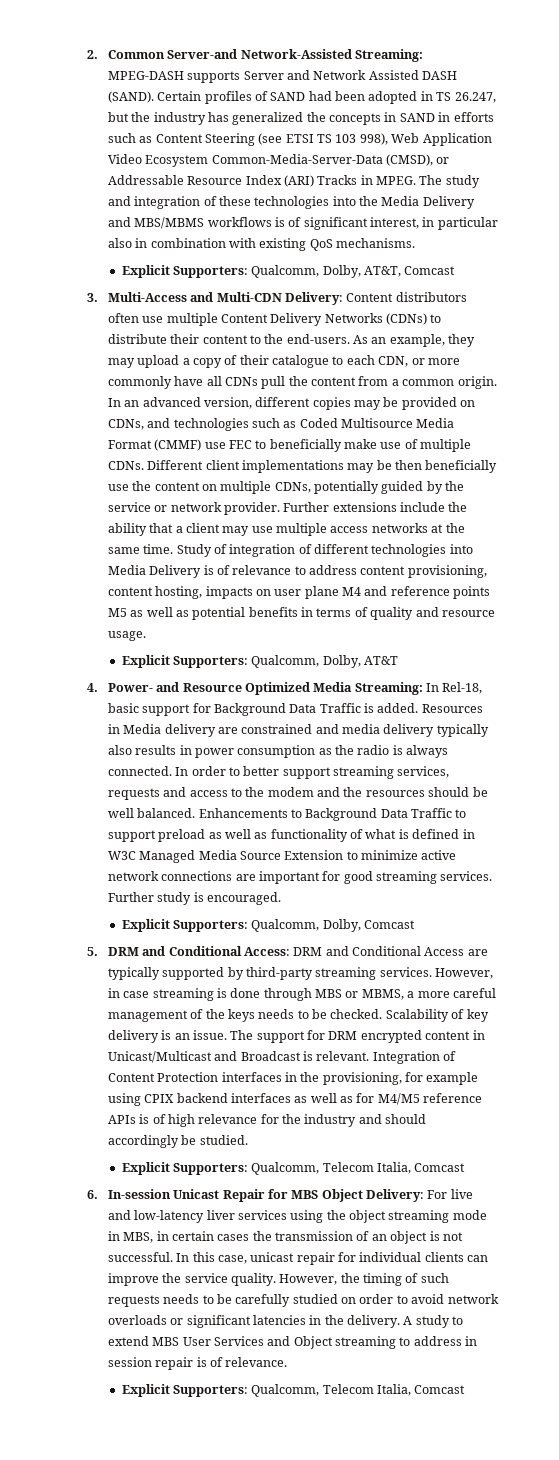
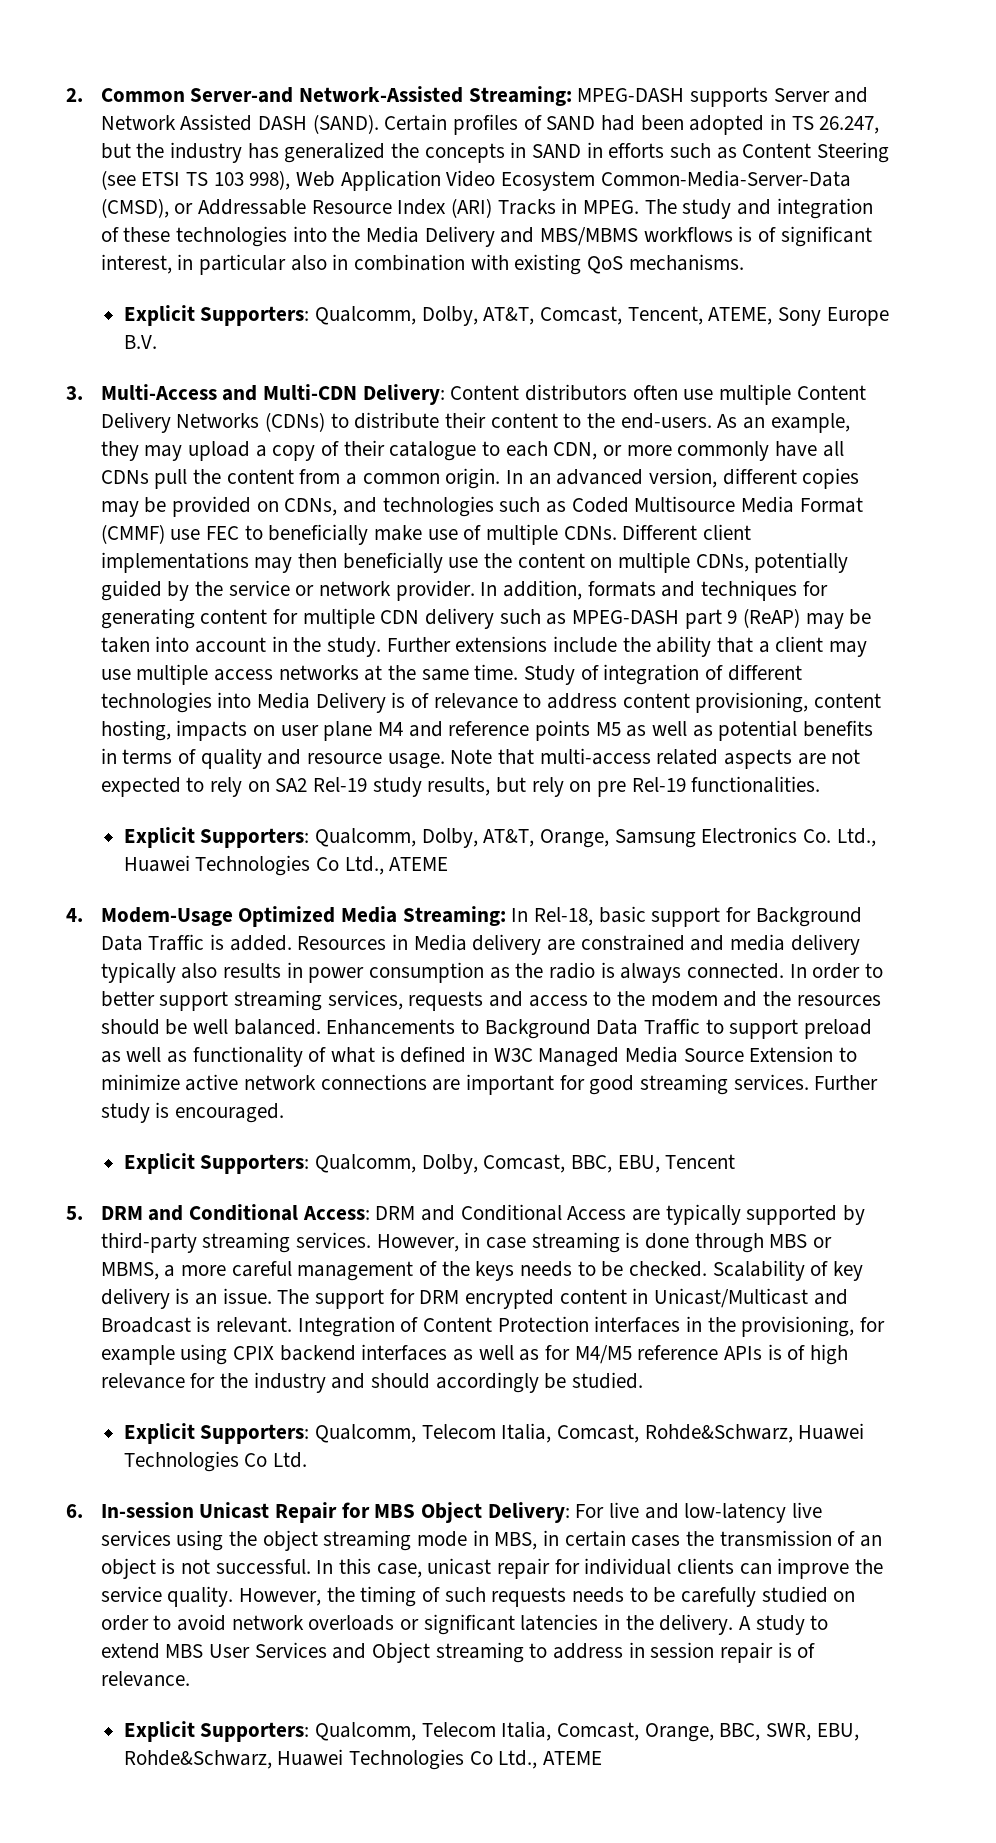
[404,266,456,275] Comcast -> [540,306,889,326] [123,335,157,349] Comcast, Tencent, ATEME, Sony Europe B.V.
[376,460,392,470] be -> (293, 565) none
(280, 508) none -> [480,580,828,601] [100,608,872,629] [100,636,381,657] In addition, formats and techniques for generating content for multiple CDN delivery such as MPEG-DASH part 9 (ReAP) may be taken into account in the study.
[121,655,399,668] [86,682,242,692] // Explicit Supporters: Qualcomm, Dolby, AT&T // 4. Power- and Resource -> [450,748,861,769] [100,776,821,797] [123,827,876,848] [123,855,449,876] [66,907,233,926] Note that multi-access related aspects are not expected to rely on SA2 Rel-19 study results, but rely on pre Rel-19 functionalities. // Explicit Supporters: Qualcomm, Dolby, AT&T, Orange, Samsung Electronics Co. Ltd., Huawei Technologies Co Ltd., ATEME // 4. Modem-Usage
[364,920,416,929] Comcast -> [483,1154,736,1173] Comcast, BBC, EBU, Tencent
[414,1163,466,1172] Comcast -> [557,1423,865,1443] [123,1451,308,1472] Comcast, Rohde&Schwarz, Huawei Technologies Co Ltd.
[206,1210,235,1220] liver -> [791,1502,822,1518] live
[414,1385,466,1394] Comcast -> [557,1722,859,1742] [123,1749,603,1770] Comcast, Orange, BBC, SWR, EBU, Rohde&Schwarz, Huawei Technologies Co Ltd., ATEME

